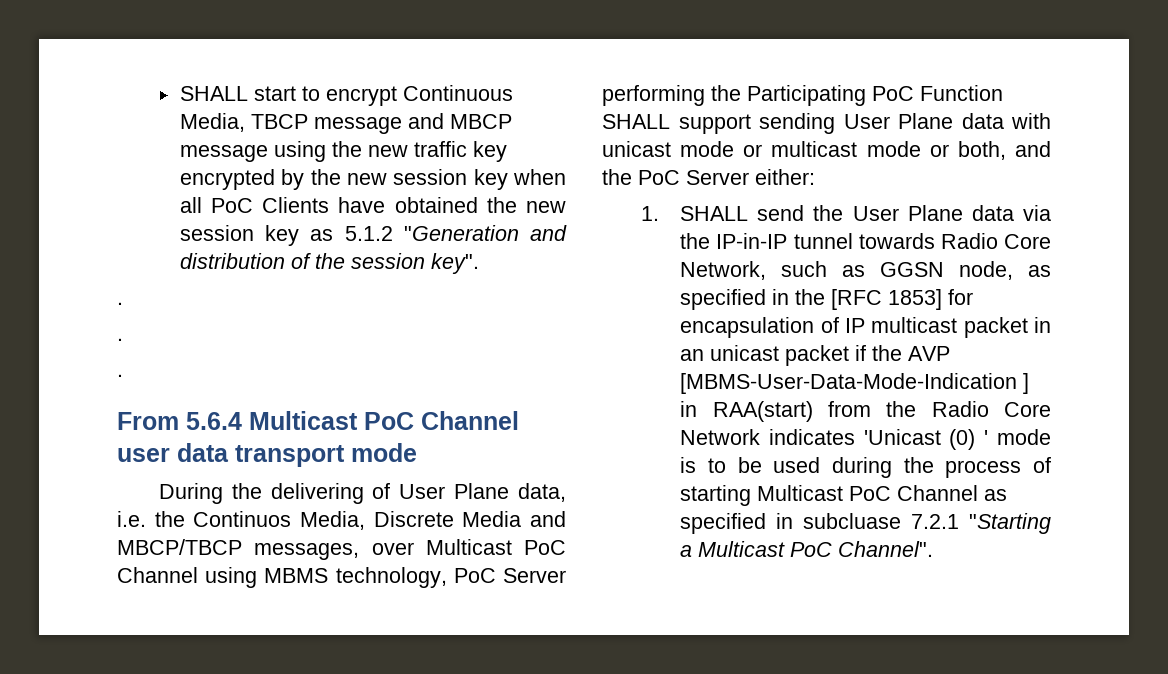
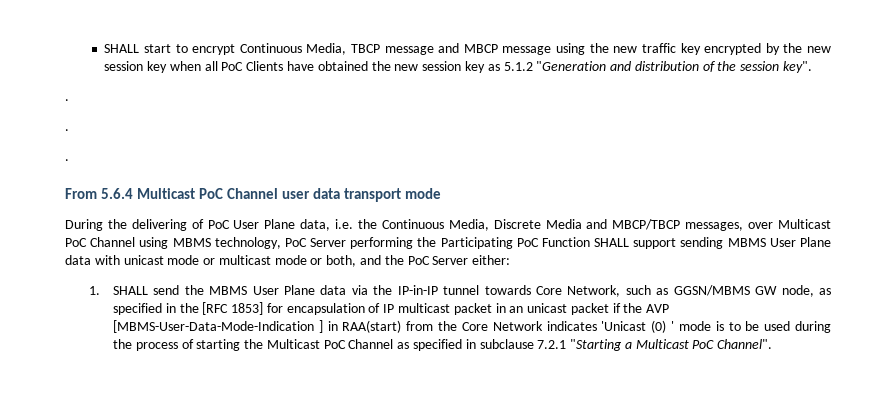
(391, 491) none -> [207,220,230,229] PoC
[193,511,292,527] Continuos -> [381,219,444,229] Continuous
(835, 123) none -> [727,238,766,247] MBMS
(844, 213) none -> [209,286,248,295] MBMS
[940,233,998,249] Radio -> (531, 290) none
[880,262,945,277] GGSN -> [673,285,778,296] GGSN/MBMS GW
[931,401,989,417] Radio -> (458, 326) none
(752, 495) none -> [244,339,264,349] the
[803,513,902,529] subcluase -> [479,339,534,349] subclause

